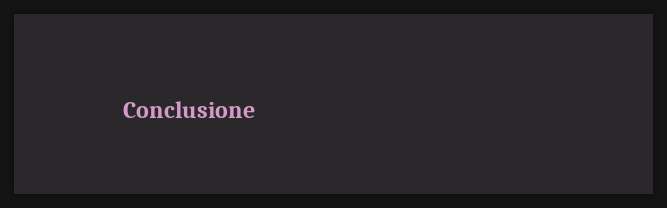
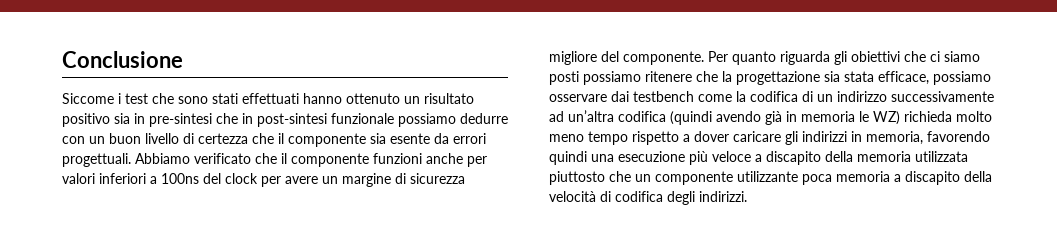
(255, 109) none -> [62,93,474,104] [62,113,508,127] [62,133,486,147] [62,153,487,167] [62,173,465,187] [549,51,980,65] [549,71,991,85] [549,91,994,102] [549,110,992,125] [549,131,990,145] [549,151,968,165] [549,171,992,185] [549,191,747,205] // Siccome i test che sono stati effettuati hanno ottenuto un risultato positivo sia in pre-sintesi che in post-sintesi funzionale possiamo dedurre con un buon livello di certezza che il componente sia esente da errori progettuali. Abbiamo verificato che il componente funzioni anche per valori inferiori a 100ns del clock per avere un margine di sicurezza migliore del componente. Per quanto riguarda gli obiettivi che ci siamo posti possiamo ritenere che la progettazione sia stata efficace, possiamo osservare dai testbench come la codifica di un indirizzo successivamente ad un’altra codifica (quindi avendo già in memoria le WZ) richieda molto meno tempo rispetto a dover caricare gli indirizzi in memoria, favorendo quindi una esecuzione più veloce a discapito della memoria utilizzata piuttosto che un componente utilizzante poca memoria a discapito della velocità di codifica degli indirizzi.

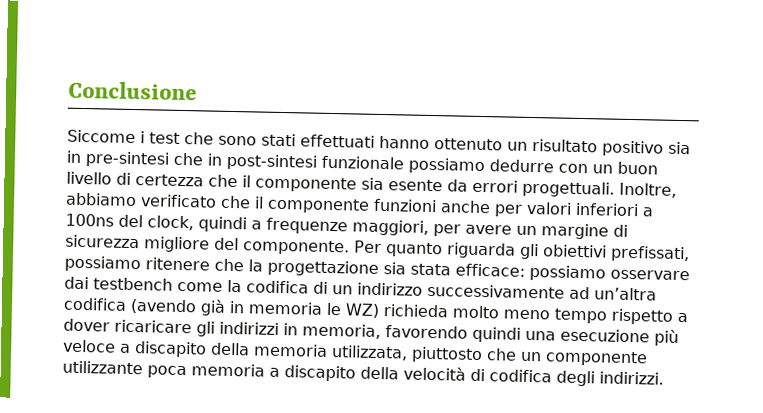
[135,153,190,164] Abbiamo -> [619,182,677,198] [65,192,137,207] Inoltre, abbiamo
[225,173,258,184] clock -> [147,215,429,236] clock, quindi a frequenze maggiori,
[904,51,980,62] [549,71,579,85] che ci siamo posti -> [610,245,690,263] prefissati,
[878,71,929,85] efficace, -> [455,263,525,277] efficace:
[670,111,761,125] (quindi avendo -> [130,298,197,315] (avendo
[733,131,781,142] caricare -> [114,319,192,334] ricaricare
[915,151,968,162] utilizzata -> [331,345,408,361] utilizzata,

